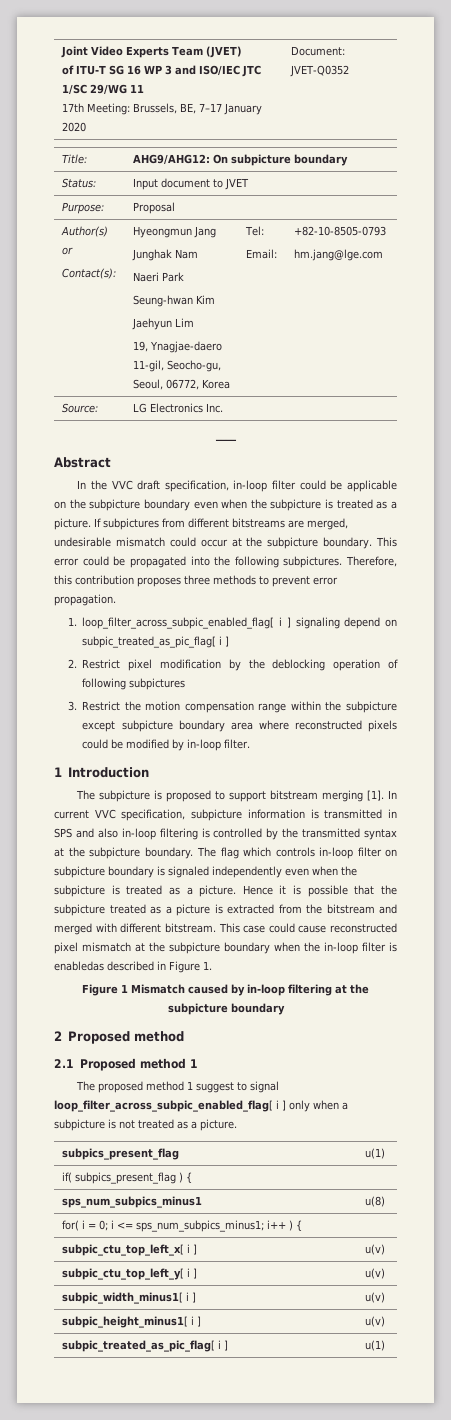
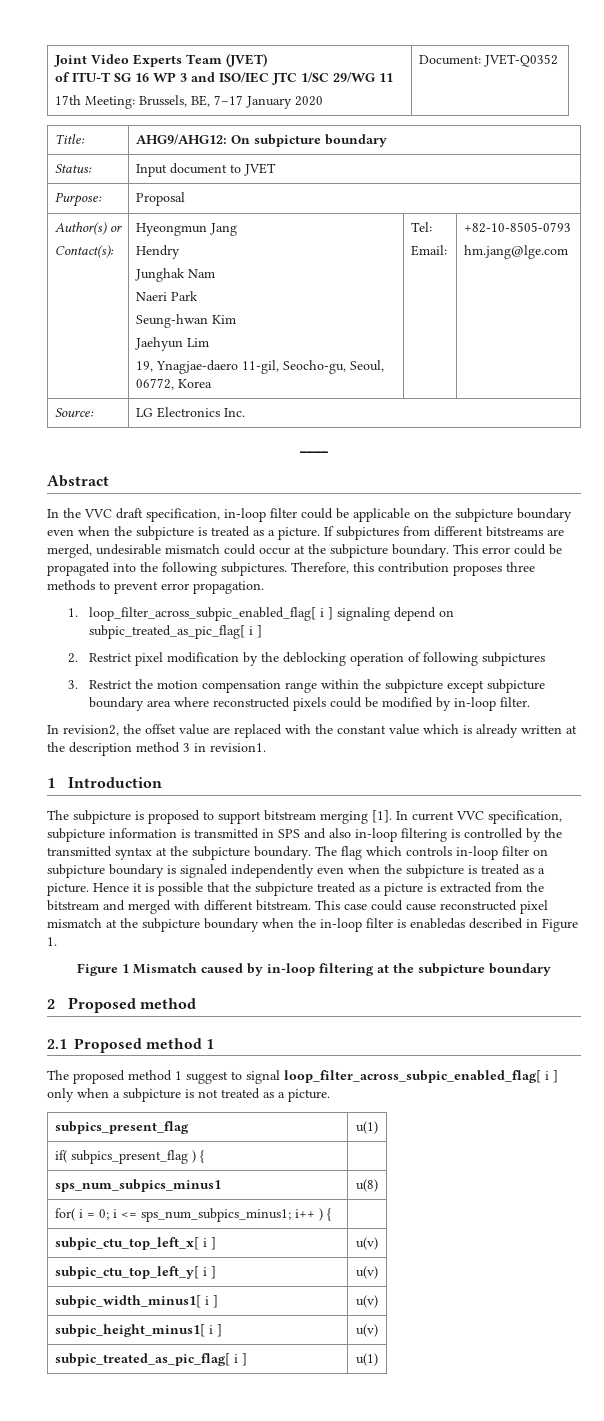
(217, 232) none -> [135,245,180,259] // Hendry
(251, 744) none -> [47,724,577,738] [47,742,266,756] // In revision2, the offset value are replaced with the constant value which is already written at the description method 3 in revision1.

